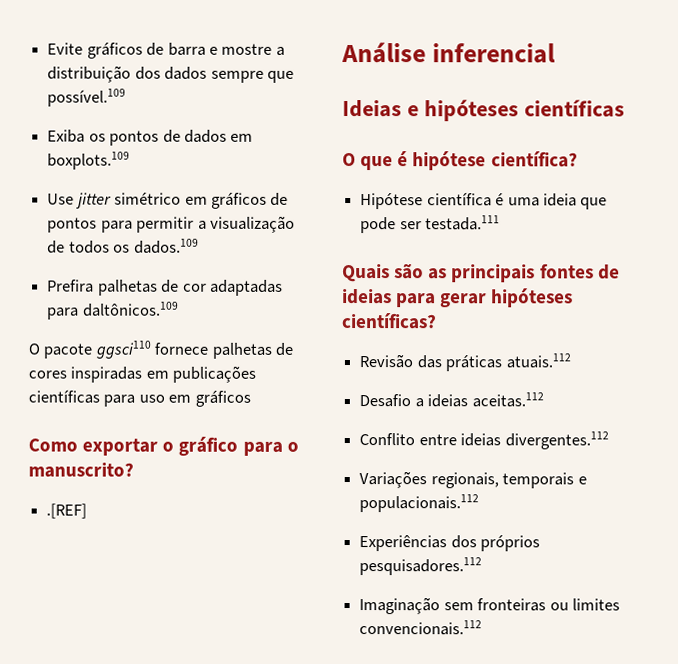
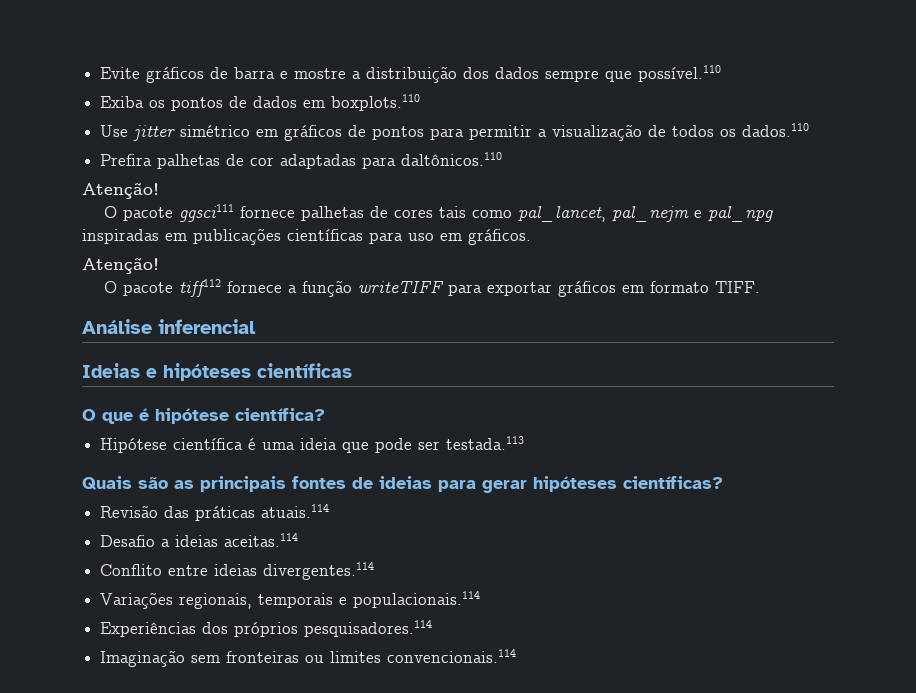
[47,88,127,107] possível.109 -> [638,65,722,82] possível.110
[47,151,131,170] boxplots.109 -> [331,94,421,111] boxplots.110
[133,238,199,254] dados.109 -> [742,123,810,137] dados.110
[82,301,179,317] [28,340,151,359] daltônicos.109 // O pacote ggsci110 -> [401,152,503,166] [82,182,159,199] [103,204,234,222] daltônicos.110 // Atenção! // O pacote ggsci111
(67, 374) none -> [438,206,773,222] tais como pal_lancet, pal_nejm e pal_npg
[194,390,251,407] [28,436,299,456] [28,462,134,478] [46,503,88,519] gráficos // Como exportar o gráfico para o manuscrito? // .[REF] -> [468,229,531,245] [82,257,159,274] [103,279,760,297] gráficos. // Atenção! // O pacote tiff112 fornece a função writeTIFF para exportar gráficos em formato TIFF.
[425,215,501,231] testada.111 -> [446,436,525,450] testada.113
[505,353,571,369] atuais.112 -> [261,504,330,518] atuais.114
[471,392,544,408] aceitas.112 -> [224,533,299,547] aceitas.114
[504,431,609,450] divergentes.112 -> [263,562,375,580] divergentes.114
[359,494,480,513] populacionais.112 -> [353,591,481,608] populacionais.114
[359,557,483,576] pesquisadores.112 -> [304,620,433,637] pesquisadores.114
[359,620,483,636] convencionais.112 -> [387,649,517,663] convencionais.114

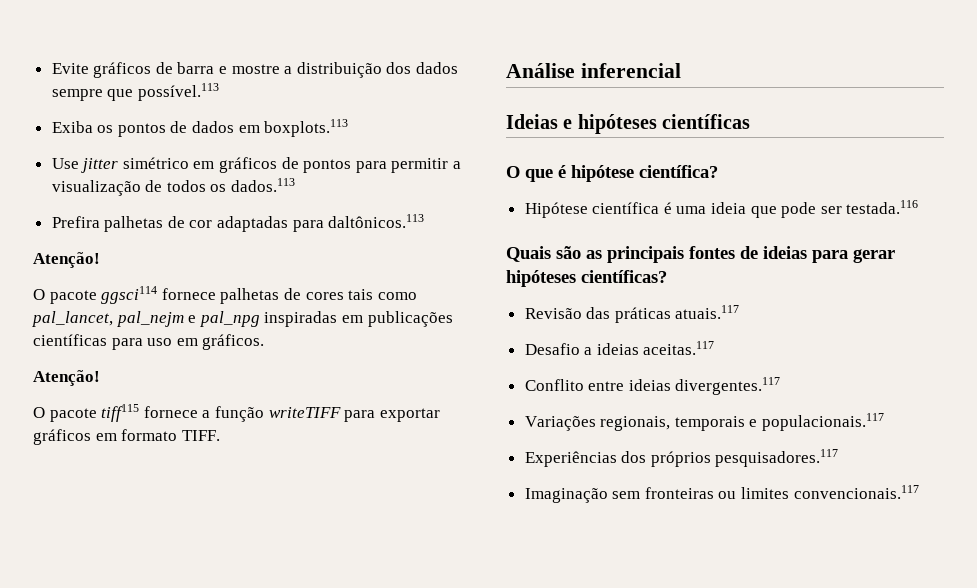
[638,65,722,82] possível.110 -> [137,83,219,101] possível.113
[331,94,421,111] boxplots.110 -> [264,119,349,137] boxplots.113
[742,123,810,137] dados.110 -> [231,178,296,192] dados.113
[401,152,503,166] [82,182,159,199] [103,204,234,222] daltônicos.110 // Atenção! // O pacote ggsci111 -> [328,214,425,228] [33,252,100,268] [33,286,158,304] daltônicos.113 // Atenção! // O pacote ggsci114
[178,279,221,297] tiff112 -> [101,404,140,422] tiff115
[446,436,525,450] testada.113 -> [846,200,919,214] testada.116
[261,504,330,518] atuais.114 -> [675,305,740,319] atuais.117
[224,533,299,547] aceitas.114 -> [643,341,715,355] aceitas.117
[263,562,375,580] divergentes.114 -> [675,377,781,395] divergentes.117
[353,591,481,608] populacionais.114 -> [762,413,885,431] populacionais.117
[304,620,433,637] pesquisadores.114 -> [715,449,839,467] pesquisadores.117
[387,649,517,663] convencionais.114 -> [793,485,919,499] convencionais.117

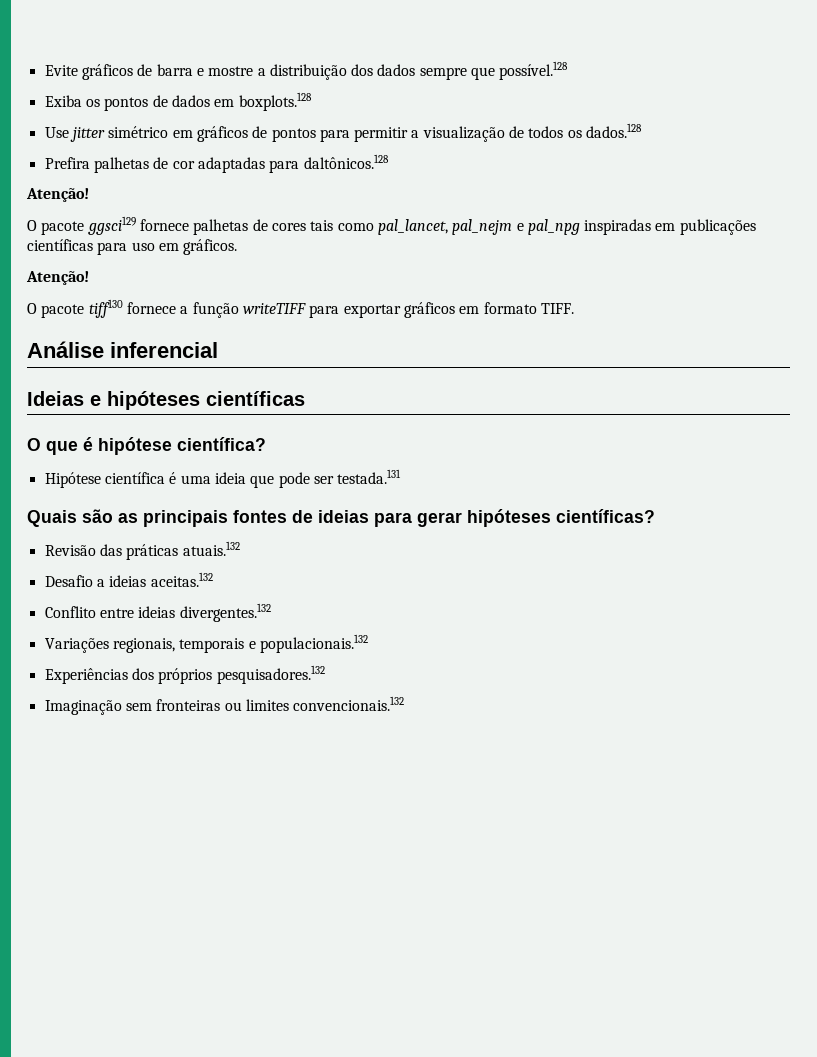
[137,83,219,101] possível.113 -> [499,61,569,80] possível.128
[264,119,349,137] boxplots.113 -> [238,92,312,111] boxplots.128
[231,178,296,192] dados.113 -> [586,123,643,138] dados.128
[328,214,425,228] [33,252,100,268] [33,286,158,304] daltônicos.113 // Atenção! // O pacote ggsci114 -> [303,154,389,169] [26,188,89,202] [27,216,136,235] daltônicos.128 // Atenção! // O pacote ggsci129
[101,404,140,422] tiff115 -> [88,299,123,318] tiff130
[846,200,919,214] testada.116 -> [337,469,402,484] testada.131
[675,305,740,319] atuais.117 -> [182,541,240,556] atuais.132
[643,341,715,355] aceitas.117 -> [150,572,213,587] aceitas.132
[675,377,781,395] divergentes.117 -> [179,603,271,622] divergentes.132
[762,413,885,431] populacionais.117 -> [259,634,368,653] populacionais.132
[715,449,839,467] pesquisadores.117 -> [216,665,325,684] pesquisadores.132
[793,485,919,499] convencionais.117 -> [293,696,405,711] convencionais.132

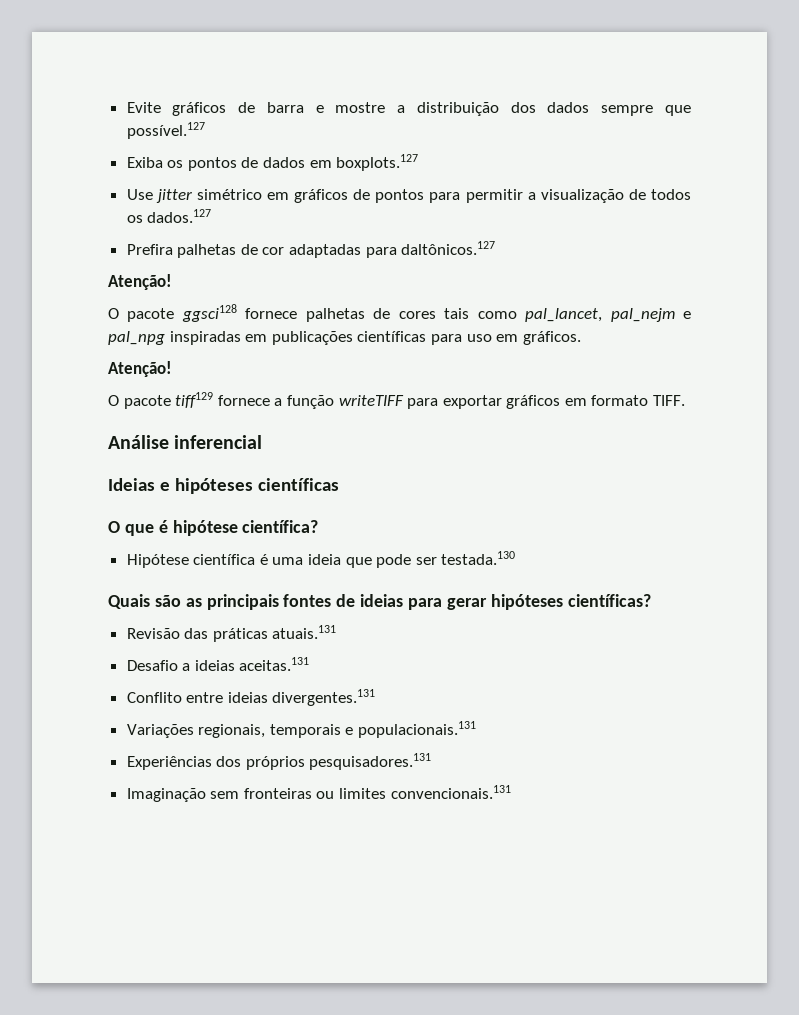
[499,61,569,80] possível.128 -> [126,122,205,139] possível.127
[238,92,312,111] boxplots.128 -> [336,154,419,171] boxplots.127
[586,123,643,138] dados.128 -> [147,209,212,223] dados.127
[303,154,389,169] [26,188,89,202] [27,216,136,235] daltônicos.128 // Atenção! // O pacote ggsci129 -> [401,241,496,255] [108,274,172,290] [108,304,237,322] daltônicos.127 // Atenção! // O pacote ggsci128
[88,299,123,318] tiff130 -> [175,392,214,408] tiff129
[337,469,402,484] testada.131 -> [441,551,516,565] testada.130
[182,541,240,556] atuais.132 -> [272,625,337,639] atuais.131
[150,572,213,587] aceitas.132 -> [239,657,310,671] aceitas.131
[179,603,271,622] divergentes.132 -> [272,689,376,706] divergentes.131
[259,634,368,653] populacionais.132 -> [358,721,477,738] populacionais.131
[216,665,325,684] pesquisadores.132 -> [309,753,432,770] pesquisadores.131
[293,696,405,711] convencionais.132 -> [390,785,511,799] convencionais.131

